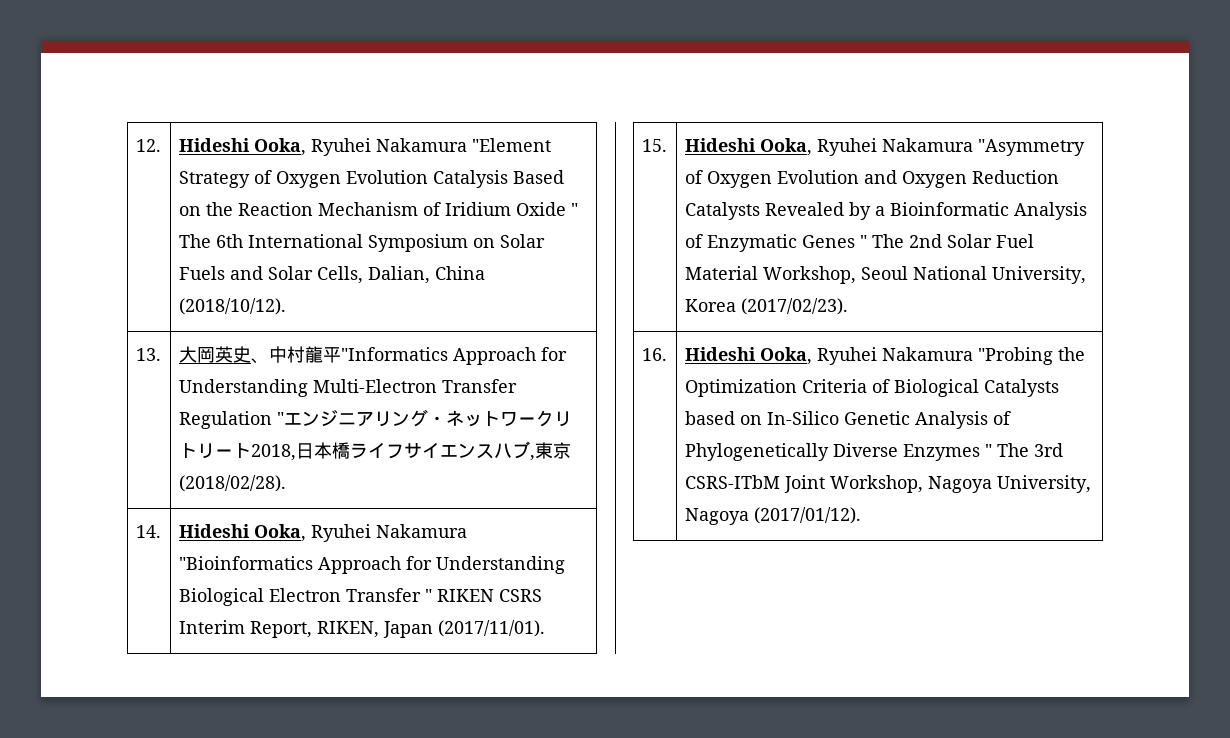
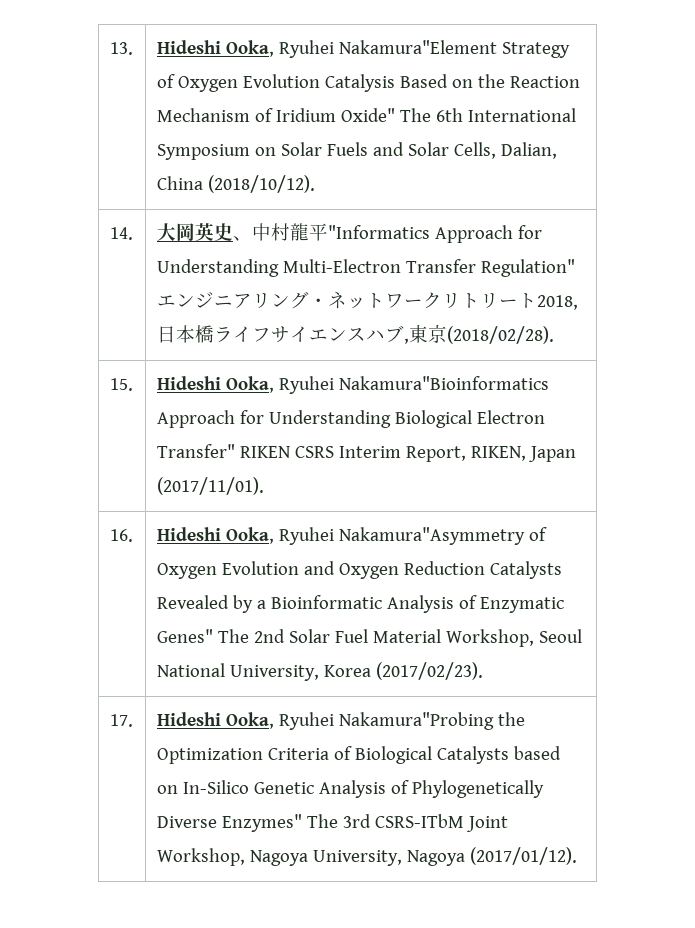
[135,139,161,152] [178,138,551,156] 12. | Hideshi Ooka, Ryuhei Nakamura "Element -> [109,42,133,55] [156,40,497,58] 13. | Hideshi Ooka, Ryuhei Nakamura"Element
[515,202,578,216] Oxide " -> [340,108,395,122] Oxide"
[135,348,161,361] 13. -> [109,227,133,240] 14.
[178,411,284,429] Regulation " -> [480,259,575,277] Regulation"
[135,525,161,538] [178,524,467,542] [178,556,313,570] 14. | Hideshi Ooka, Ryuhei Nakamura "Bioinformatics -> [109,378,133,391] [156,376,549,394] 15. | Hideshi Ooka, Ryuhei Nakamura"Bioinformatics
[345,588,432,602] Transfer " -> [156,444,235,458] Transfer"
[641,139,667,152] [684,138,1085,156] 15. | Hideshi Ooka, Ryuhei Nakamura "Asymmetry -> [109,529,133,542] [156,527,525,545] 16. | Hideshi Ooka, Ryuhei Nakamura"Asymmetry
[801,235,867,248] Genes " -> [156,629,213,643] Genes"
[641,348,667,361] [684,347,1053,365] 16. | Hideshi Ooka, Ryuhei Nakamura "Probing -> [109,714,133,727] [156,712,494,730] 17. | Hideshi Ooka, Ryuhei Nakamura"Probing
[902,444,992,461] Enzymes " -> [221,814,302,832] Enzymes"

